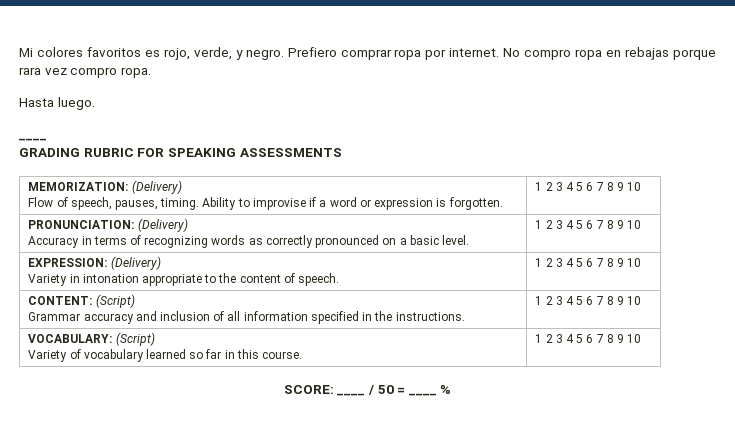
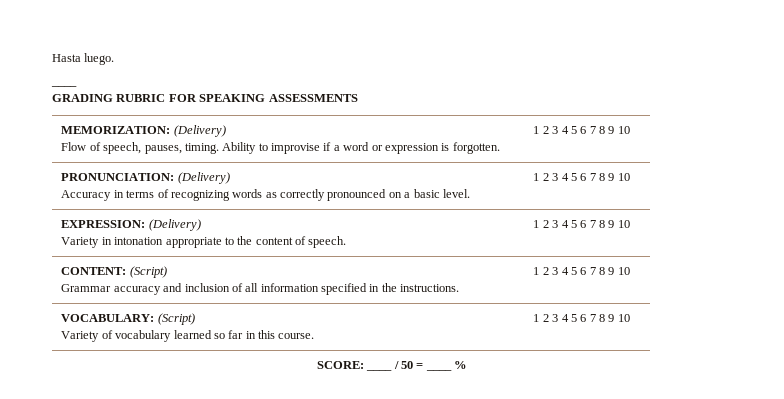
[19,47,717,60] [19,67,151,78] Mi colores favoritos es rojo, verde, y negro. Prefiero comprar ropa por internet. No compro ropa en rebajas porque rara vez compro ropa. // -> (52, 58) none

